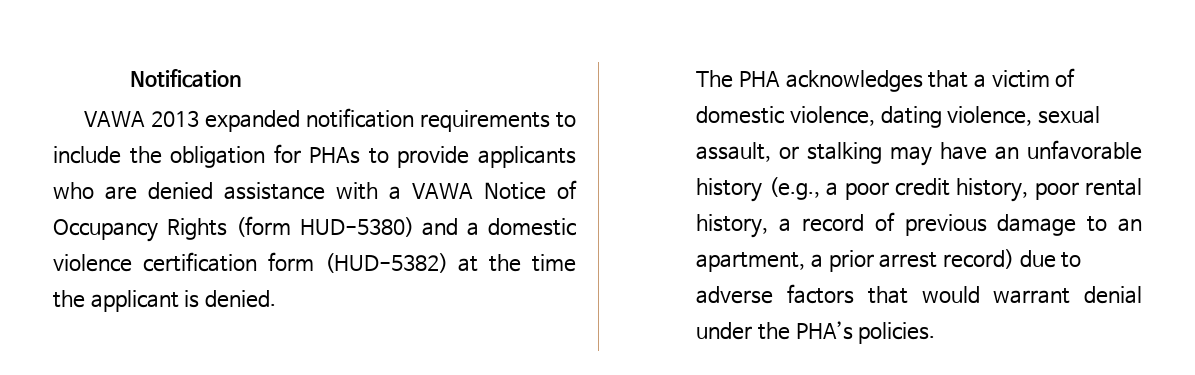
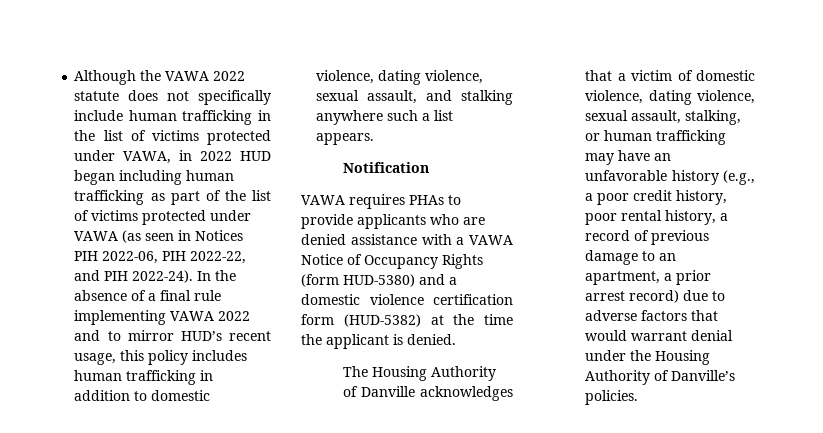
[130,69,242,88] [84,108,576,132] [53,144,301,168] Notification // VAWA 2013 expanded notification requirements to include the obligation for -> [74,70,246,85] [74,90,271,105] [74,110,271,125] [74,130,271,145] [74,150,271,164] [74,170,235,185] [74,190,271,205] [74,210,252,225] [74,230,244,243] [74,251,247,264] [74,270,237,283] [74,290,222,301] [74,310,251,325] [74,330,271,341] [74,350,248,365] [74,370,214,385] [74,390,211,401] [316,70,484,85] [316,90,513,105] [316,110,454,125] [316,133,375,145] [343,162,430,173] [301,194,405,209] Although the VAWA 2022 statute does not specifically include human trafficking in the list of victims protected under VAWA, in 2022 HUD began including human trafficking as part of the list of victims protected under VAWA (as seen in Notices PIH 2022-06, PIH 2022-22, and PIH 2022-24). In the absence of a final rule implementing VAWA 2022 and to mirror HUD’s recent usage, this policy includes human trafficking in addition to domestic violence, dating violence, sexual assault, and stalking anywhere such a list appears. // Notification // VAWA requires
[739,71,781,87] PHA -> [372,366,497,381] [343,386,416,397] Housing Authority of Danville
[779,142,883,164] or stalking -> [685,110,742,125] [585,130,727,145] stalking, or human trafficking
[795,321,853,340] PHA’s -> [655,350,711,365] [585,370,736,385] Housing Authority of Danville’s

